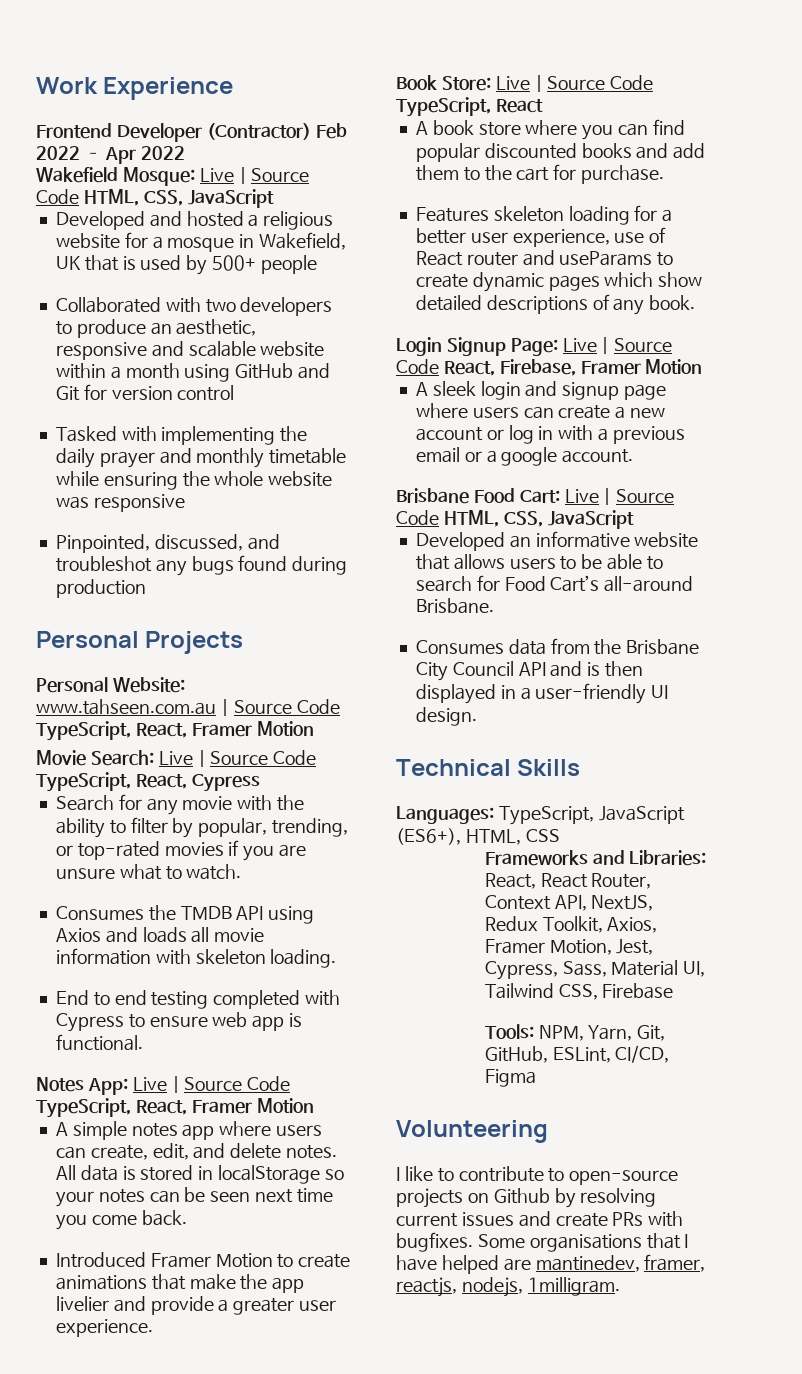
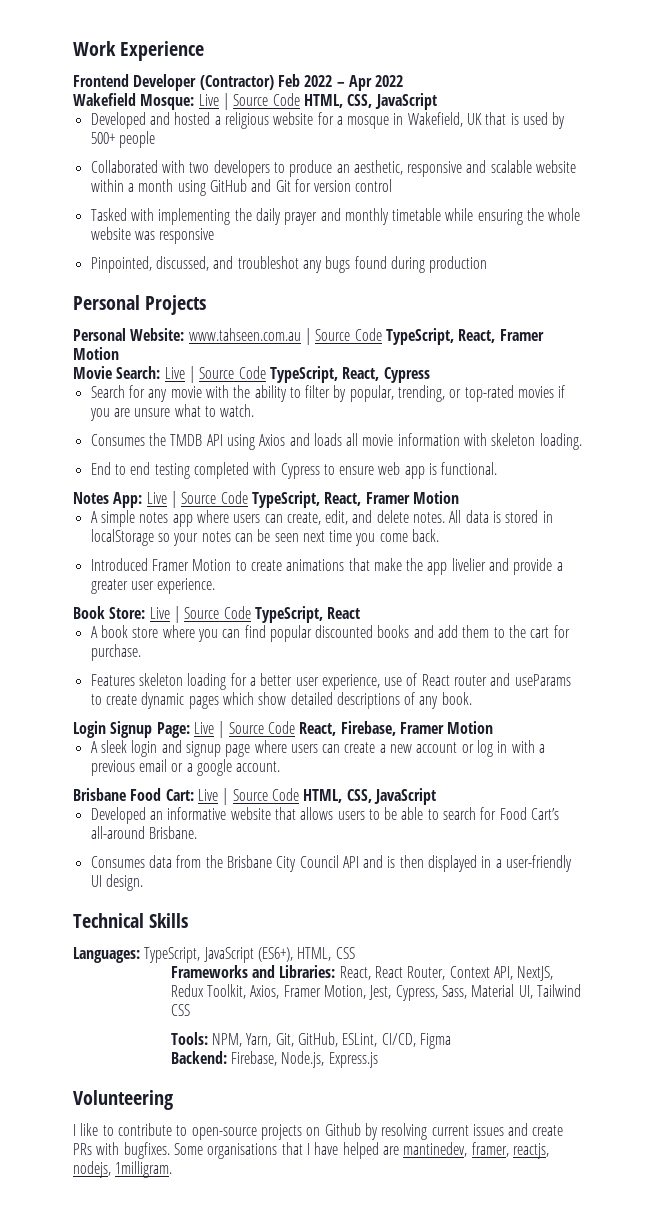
[558,983,674,1000] CSS, Firebase -> [170,1004,190,1016] CSS
(536, 1078) none -> [170,1051,378,1068] // Backend: Firebase, Node.js, Express.js

